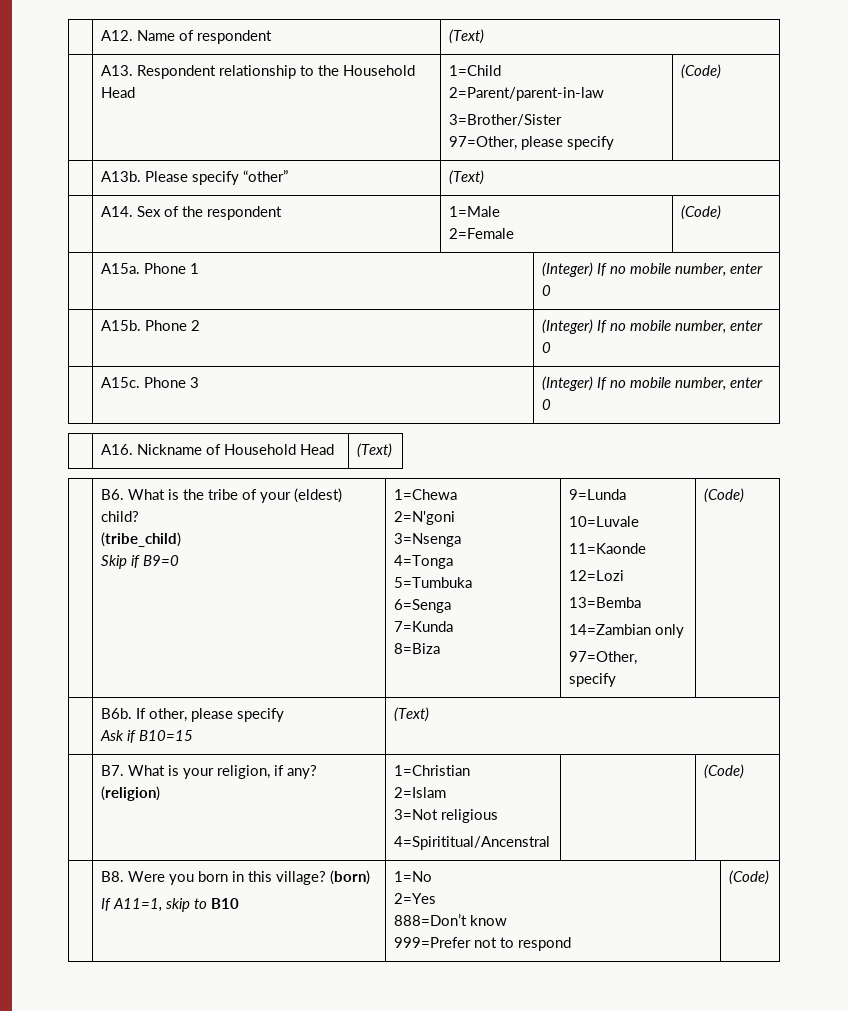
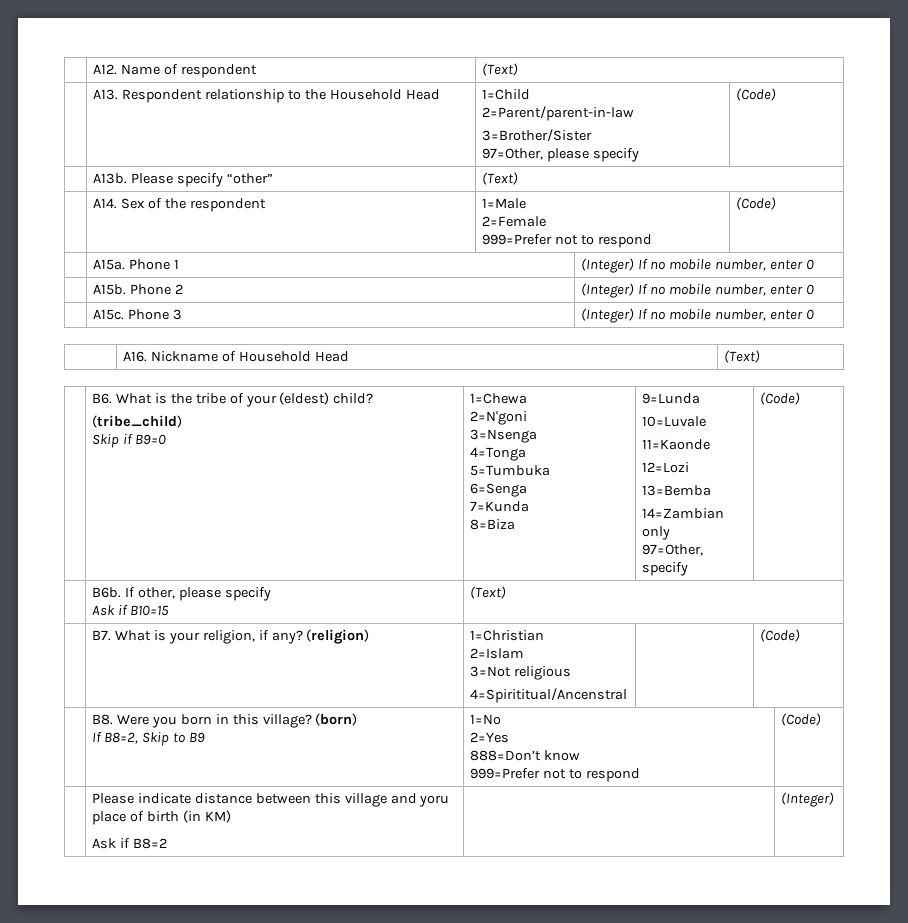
(514, 233) none -> [482,234,652,248] // 999=Prefer not to respond
[112,898,239,912] A11=1, skip to B10 -> [103,732,205,746] B8=2, Skip to B9
(769, 877) none -> [92,793,450,807] [92,810,231,825] [92,838,167,849] [781,792,835,807] // | Please indicate distance between this village and yoru place of birth (in KM) // Ask if B8=2 | | (Integer)

